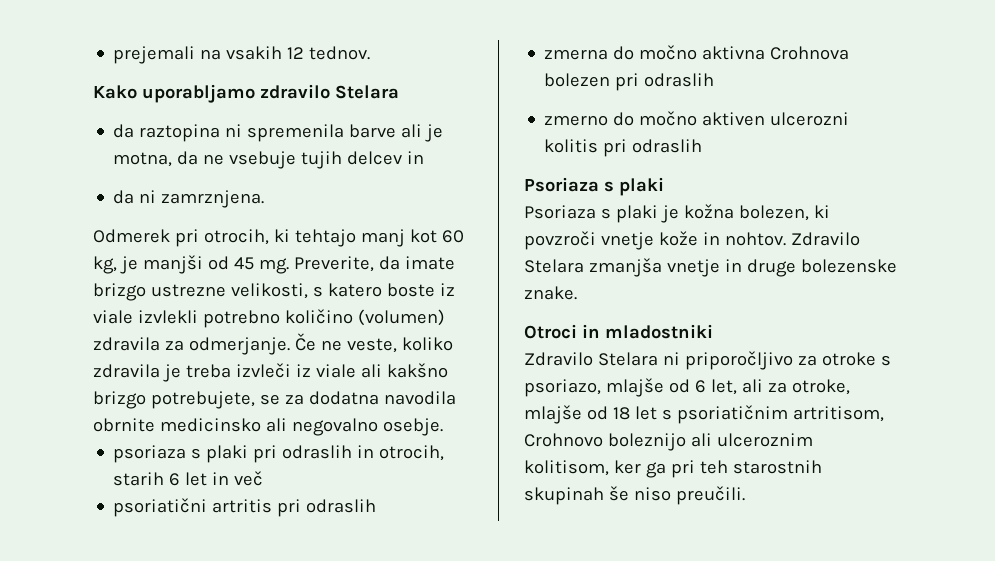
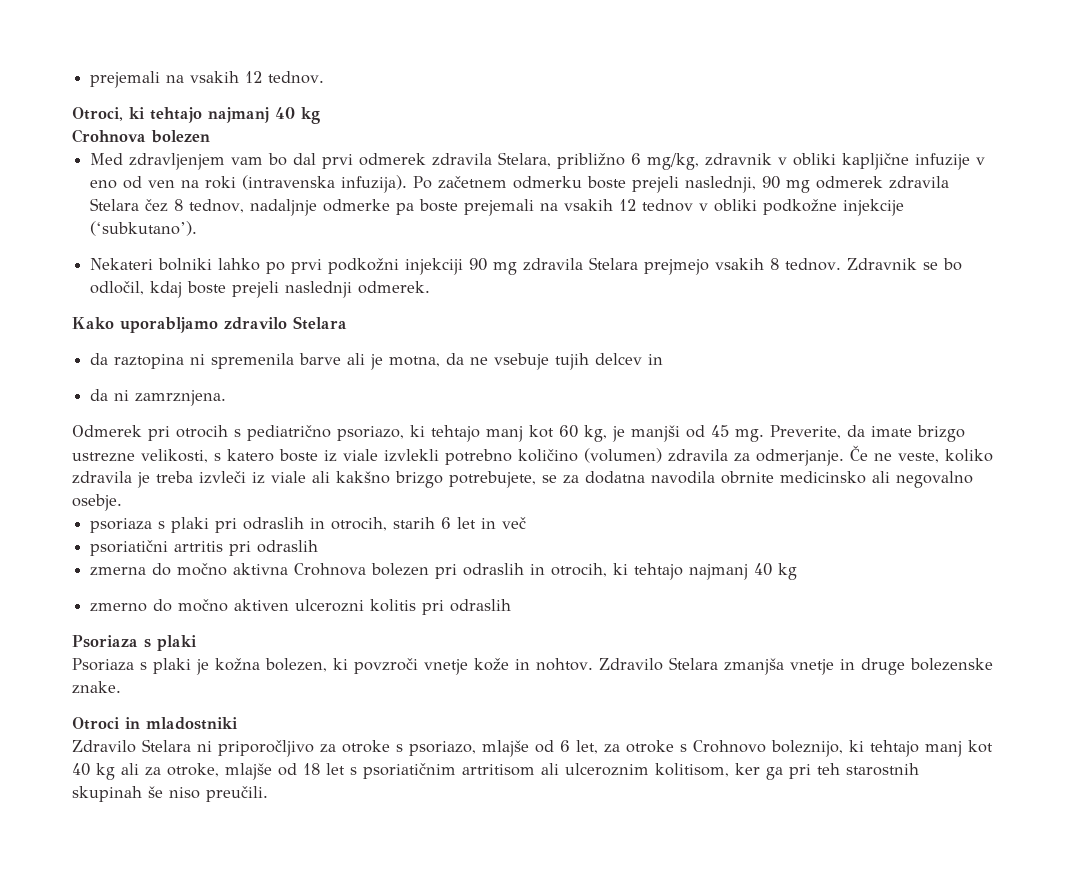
(371, 53) none -> [72,107,320,124] [72,129,210,143] [90,152,986,170] [90,175,950,193] [90,198,905,216] [90,221,198,236] [90,257,963,275] [90,281,431,298] // Otroci, ki tehtajo najmanj 40 kg // Crohnova bolezen // Med zdravljenjem vam bo dal prvi odmerek zdravila Stelara, približno 6 mg/kg, zdravnik v obliki kapljične infuzije v eno od ven na roki (intravenska infuzija). Po začetnem odmerku boste prejeli naslednji, 90 mg odmerek zdravila Stelara čez 8 tednov, nadaljnje odmerke pa boste prejemali na vsakih 12 tednov v obliki podkožne injekcije (‘subkutano’). // Nekateri bolniki lahko po prvi podkožni injekciji 90 mg zdravila Stelara prejmejo vsakih 8 tednov. Zdravnik se bo odločil, kdaj boste prejeli naslednji odmerek.
[203,229,269,245] otrocih, -> [176,425,404,441] otrocih s pediatrično psoriazo,
(715, 80) none -> [530,563,798,580] in otrocih, ki tehtajo najmanj 40 kg
(737, 387) none -> [604,740,993,757] [72,763,115,780] za otroke s Crohnovo boleznijo, ki tehtajo manj kot 40 kg
[792,406,884,422] [524,433,686,451] artritisom, Crohnovo boleznijo -> [462,764,535,776] artritisom

